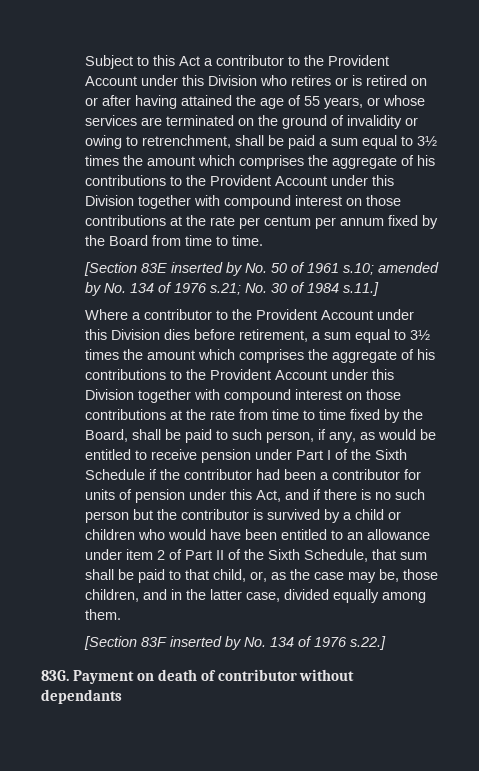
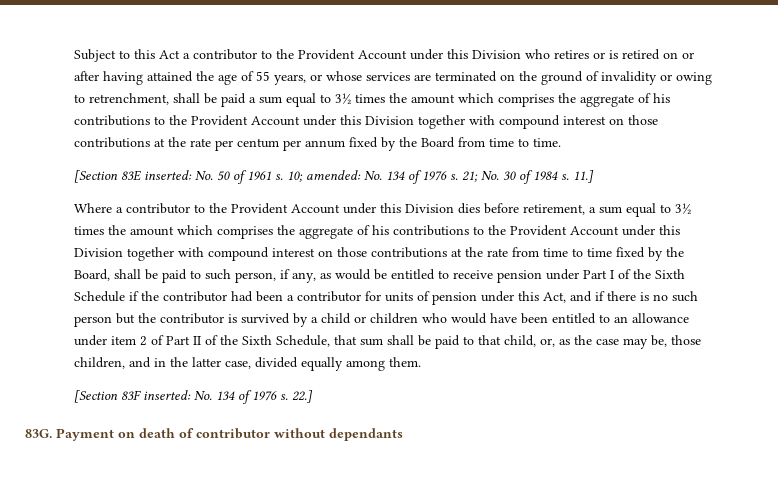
[170,262,242,276] inserted by -> [143,170,192,180] inserted:
[342,262,439,275] [84,282,241,296] s.10; amended by No. 134 of 1976 s.21; -> [274,170,478,184] s. 10; amended: No. 134 of 1976 s. 21;
[342,282,379,296] s.11.] -> [560,170,594,183] s. 11.]
[169,636,386,650] inserted by No. 134 of 1976 s.22.] -> [142,390,313,404] inserted: No. 134 of 1976 s. 22.]

